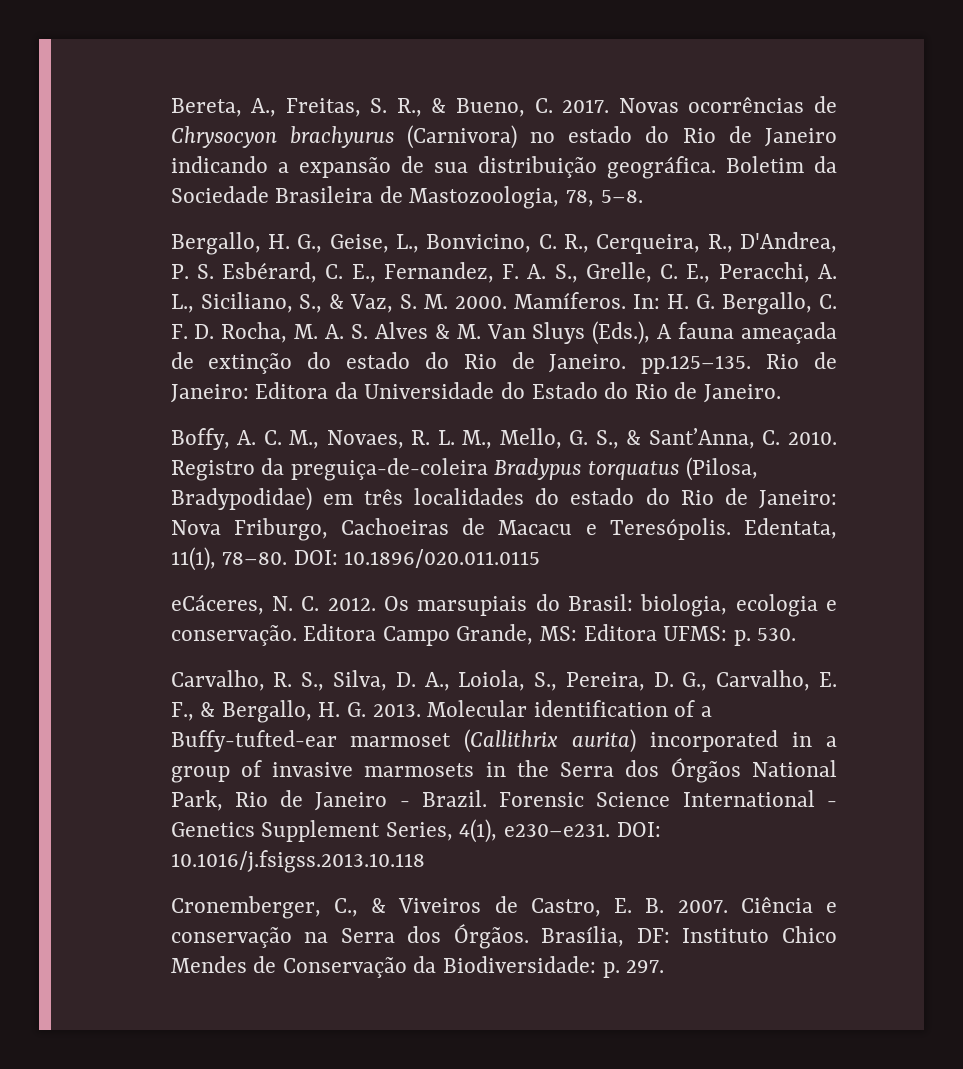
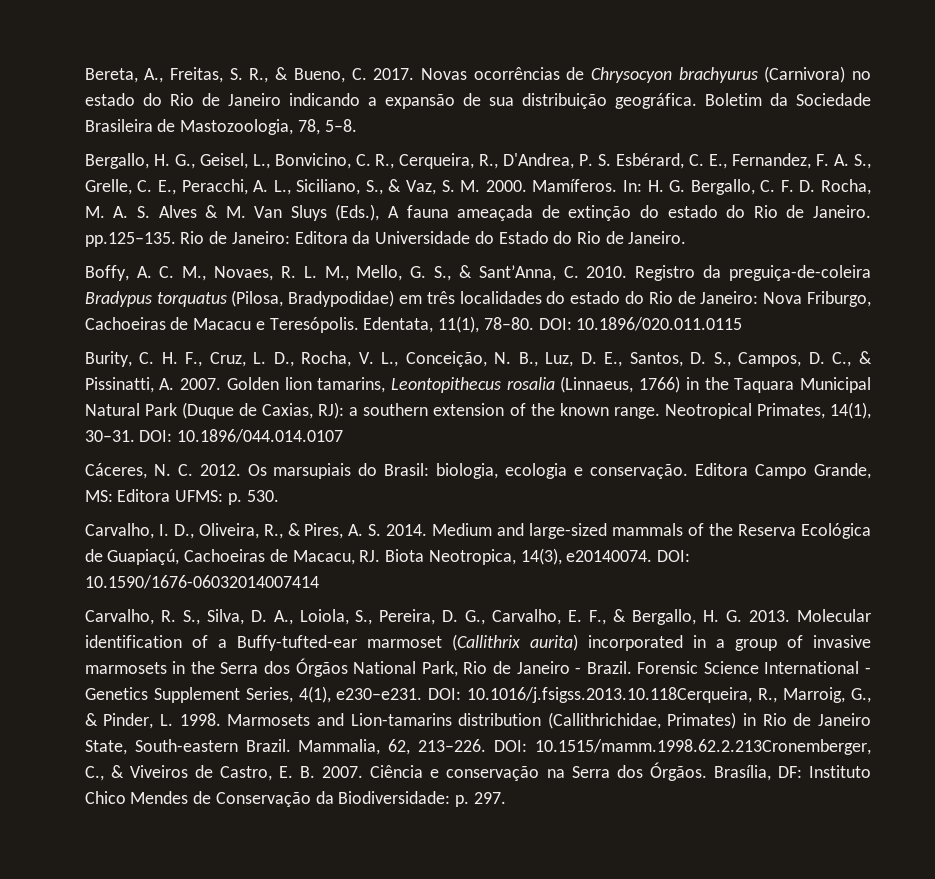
[329,234,389,253] Geise, -> [199,153,248,169] Geisel,
[170,594,264,615] eCáceres, -> [84,351,873,367] [84,376,872,393] [84,402,871,419] [84,429,344,443] [84,463,147,479] Burity, C. H. F., Cruz, L. D., Rocha, V. L., Conceição, N. B., Luz, D. E., Santos, D. S., Campos, D. C., & Pissinatti, A. 2007. Golden lion tamarins, Leontopithecus rosalia (Linnaeus, 1766) in the Taquara Municipal Natural Park (Duque de Caxias, RJ): a southern extension of the known range. Neotropical Primates, 14(1), 30–31. DOI: 10.1896/044.014.0107 // Cáceres,
(797, 634) none -> [84,523,872,539] [84,548,690,565] [84,575,319,589] // Carvalho, I. D., Oliveira, R., & Pires, A. S. 2014. Medium and large-sized mammals of the Reserva Ecológica de Guapiaçú, Cachoeiras de Macacu, RJ. Biota Neotropica, 14(3), e20140074. DOI: 10.1590/1676-06032014007414
[170,850,425,873] [170,896,321,919] 10.1016/j.fsigss.2013.10.118 // Cronemberger, -> [467,687,871,703] [84,712,872,729] [84,739,871,755] 10.1016/j.fsigss.2013.10.118Cerqueira, R., Marroig, G., & Pinder, L. 1998. Marmosets and Lion-tamarins distribution (Callithrichidae, Primates) in Rio de Janeiro State, South-eastern Brazil. Mammalia, 62, 213–226. DOI: 10.1515/mamm.1998.62.2.213Cronemberger,

